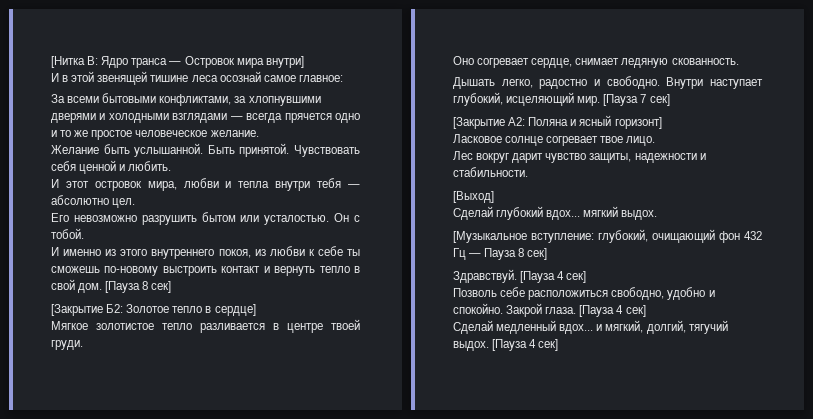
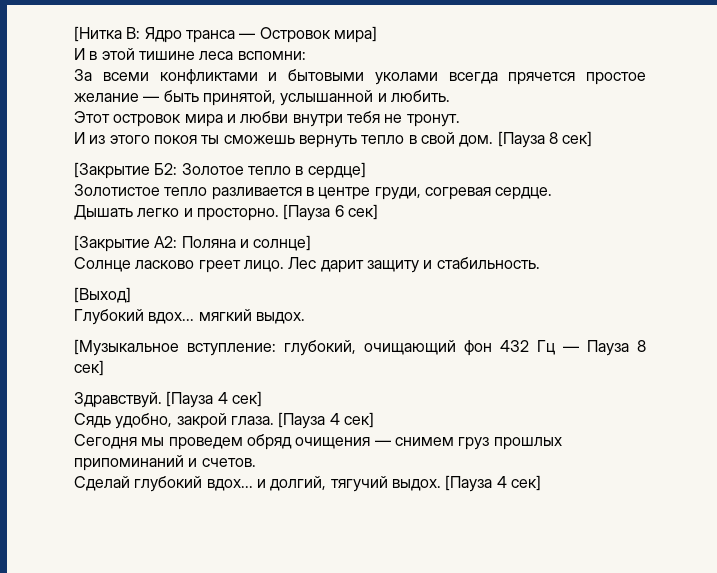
[236,56,304,68] мира внутри] -> [333,26,377,43] мира]
[97,71,148,85] звенящей -> (135, 54) none
[219,71,343,82] осознай самое главное: -> [237,51,306,60] вспомни:
[102,93,321,106] [51,113,360,123] [51,130,259,140] [51,143,360,157] [51,160,172,174] [51,178,360,191] [51,195,136,208] [51,212,360,225] [51,228,84,239] [51,247,102,256] бытовыми конфликтами, за хлопнувшими дверями и холодными взглядами — всегда прячется одно и то же простое человеческое желание. // Желание быть услышанной. Быть принятой. Чувствовать себя ценной и любить. // И этот островок мира, любви и тепла внутри тебя — абсолютно цел. // Его невозможно разрушить бытом или усталостью. Он с тобой. // И именно -> [159,69,646,85] [74,90,450,106] [74,111,460,127] [74,132,85,144] конфликтами и бытовыми уколами всегда прячется простое желание — быть принятой, услышанной и любить. // Этот островок мира и любви внутри тебя не тронут. // И
[151,246,360,259] [51,266,270,276] внутреннего покоя, из любви к себе ты сможешь по-новому выстроить контакт и -> [153,135,295,144] покоя ты сможешь
[51,321,154,330] Мягкое золотистое -> [74,184,160,196] Золотистое
[331,319,360,330] [51,340,83,350] [453,56,739,68] [453,76,763,89] [453,92,647,106] твоей груди. // Оно согревает сердце, снимает ледяную скованность. // Дышать легко, радостно и свободно. Внутри наступает глубокий, исцеляющий мир. [Пауза 7 -> [374,187,553,200] [74,204,344,221] груди, согревая сердце. // Дышать легко и просторно. [Пауза 6
[579,115,662,129] [453,134,656,146] [453,151,706,163] [453,167,528,177] ясный горизонт] // Ласковое солнце согревает твое лицо. // Лес вокруг дарит чувство защиты, надежности и стабильности. -> [253,235,312,251] [74,257,540,273] солнце] // Солнце ласково греет лицо. Лес дарит защиту и стабильность.
[453,206,544,220] Сделай глубокий -> [74,309,144,325] Глубокий
[453,287,715,300] [453,303,646,317] [453,320,557,334] Позволь себе расположиться свободно, удобно и спокойно. Закрой глаза. [Пауза 4 сек] // Сделай медленный -> [74,412,374,429] [74,434,562,450] [74,455,256,471] [74,476,203,492] Сядь удобно, закрой глаза. [Пауза 4 сек] // Сегодня мы проведем обряд очищения — снимем груз прошлых припоминаний и счетов. // Сделай глубокий
[605,320,644,333] мягкий, -> (266, 483) none

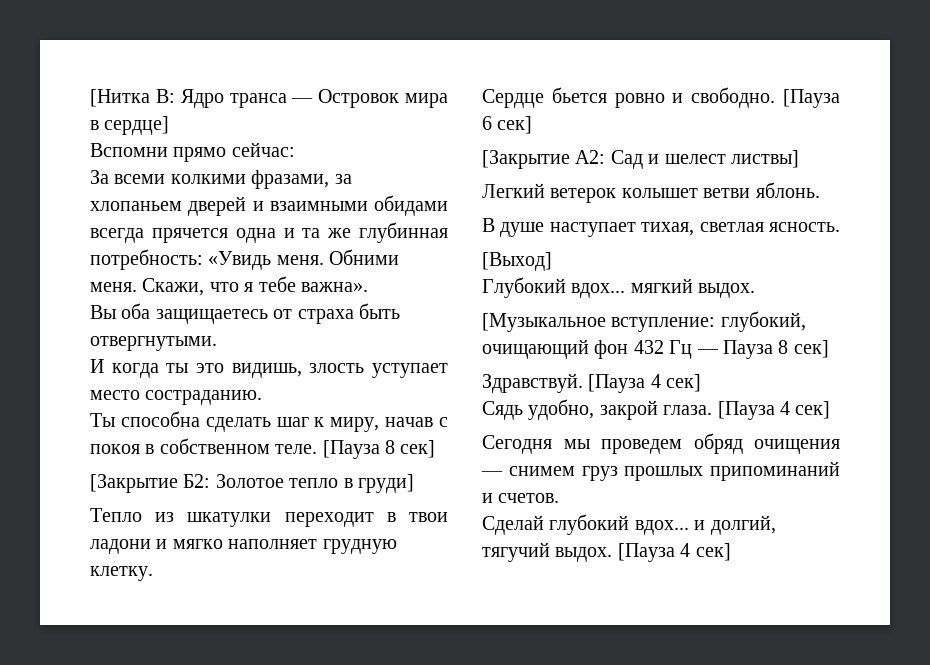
[333,26,377,43] [74,48,306,60] [74,69,646,85] [74,90,450,106] [74,111,460,127] [74,132,494,148] мира] // И в этой тишине леса вспомни: // За всеми конфликтами и бытовыми уколами всегда прячется простое желание — быть принятой, услышанной и любить. // Этот островок мира и любви внутри тебя не тронут. // И из этого покоя ты сможешь вернуть тепло в свой дом. -> [405,93,449,108] [90,116,170,135] [90,142,295,162] [90,170,352,189] [90,195,448,216] [90,222,449,243] [90,249,400,270] [90,276,368,296] [90,303,400,324] [90,336,217,351] [90,359,449,378] [90,390,263,405] [90,411,448,432] [90,438,318,454] мира в сердце] // Вспомни прямо сейчас: // За всеми колкими фразами, за хлопаньем дверей и взаимными обидами всегда прячется одна и та же глубинная потребность: «Увидь меня. Обними меня. Скажи, что я тебе важна». // Вы оба защищаетесь от страха быть отвергнутыми. // И когда ты это видишь, злость уступает место состраданию. // Ты способна сделать шаг к миру, начав с покоя в собственном теле.
[307,162,366,179] [74,184,553,200] [74,205,279,221] сердце] // Золотистое тепло разливается в центре груди, согревая сердце. // Дышать легко и просторно. -> [358,474,414,493] [90,508,448,527] [90,539,397,554] [90,566,153,581] [482,87,776,108] груди] // Тепло из шкатулки переходит в твои ладони и мягко наполняет грудную клетку. // Сердце бьется ровно и свободно.
[181,235,312,251] [74,257,540,273] Поляна и солнце] // Солнце ласково греет лицо. Лес дарит защиту и стабильность. -> [610,150,799,169] [482,182,820,203] [482,218,840,237] Сад и шелест листвы] // Легкий ветерок колышет ветви яблонь. // В душе наступает тихая, светлая ясность.

